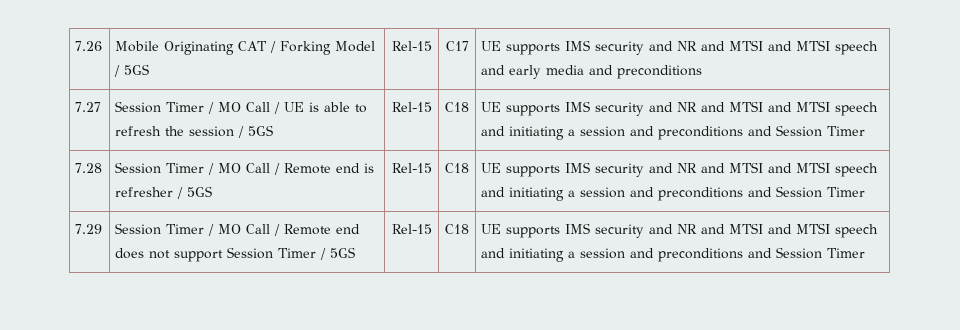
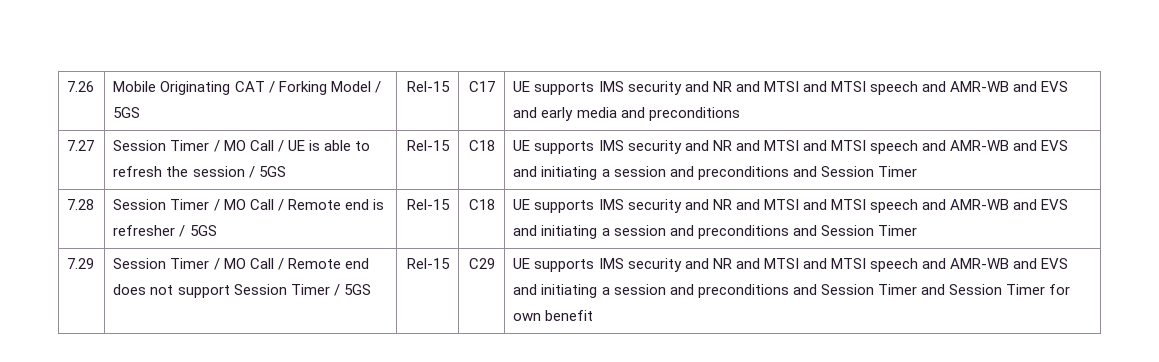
(506, 70) none -> [950,81,1069,92] [513,107,538,118] AMR-WB and EVS and
(506, 131) none -> [950,140,1069,151] [513,166,538,177] AMR-WB and EVS and
(506, 192) none -> [950,199,1069,210] [513,225,538,236] AMR-WB and EVS and
[445,224,469,234] C18 -> [468,258,495,269] C29
[509,247,866,262] initiating a session and preconditions and Session Timer -> [950,258,1069,269] [513,284,1071,298] [513,310,594,321] AMR-WB and EVS and initiating a session and preconditions and Session Timer and Session Timer for own benefit

